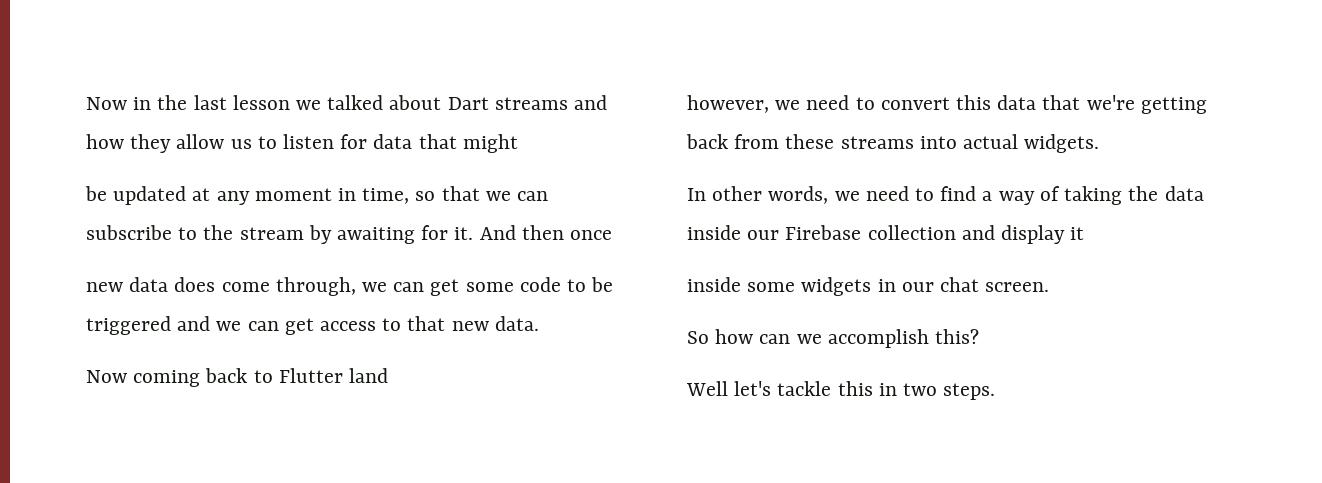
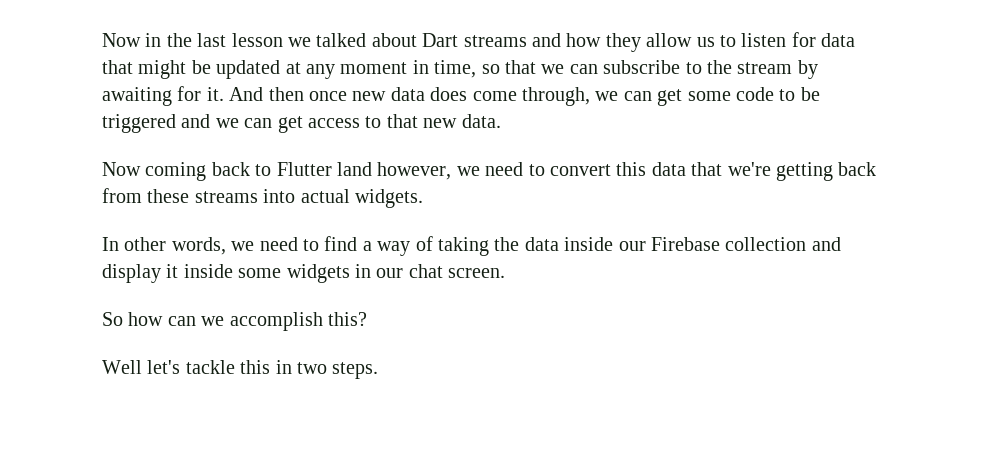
(518, 143) // -> (187, 69) none
(613, 235) // -> (347, 96) none
(389, 375) // -> (372, 169) none
(1085, 233) // -> (179, 271) none

